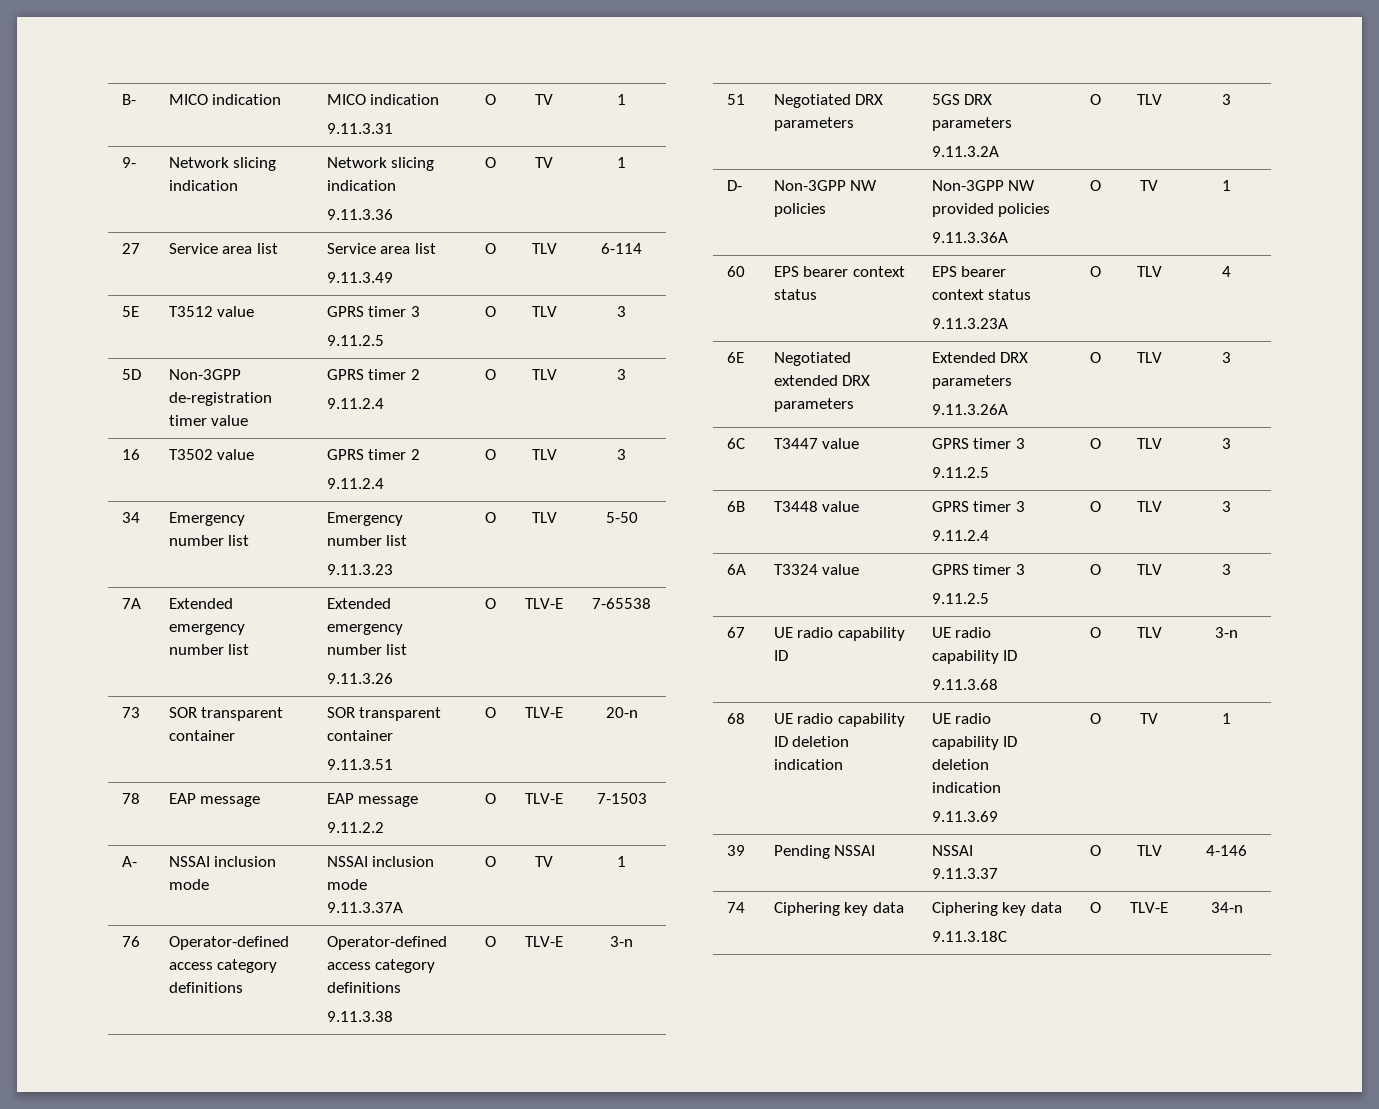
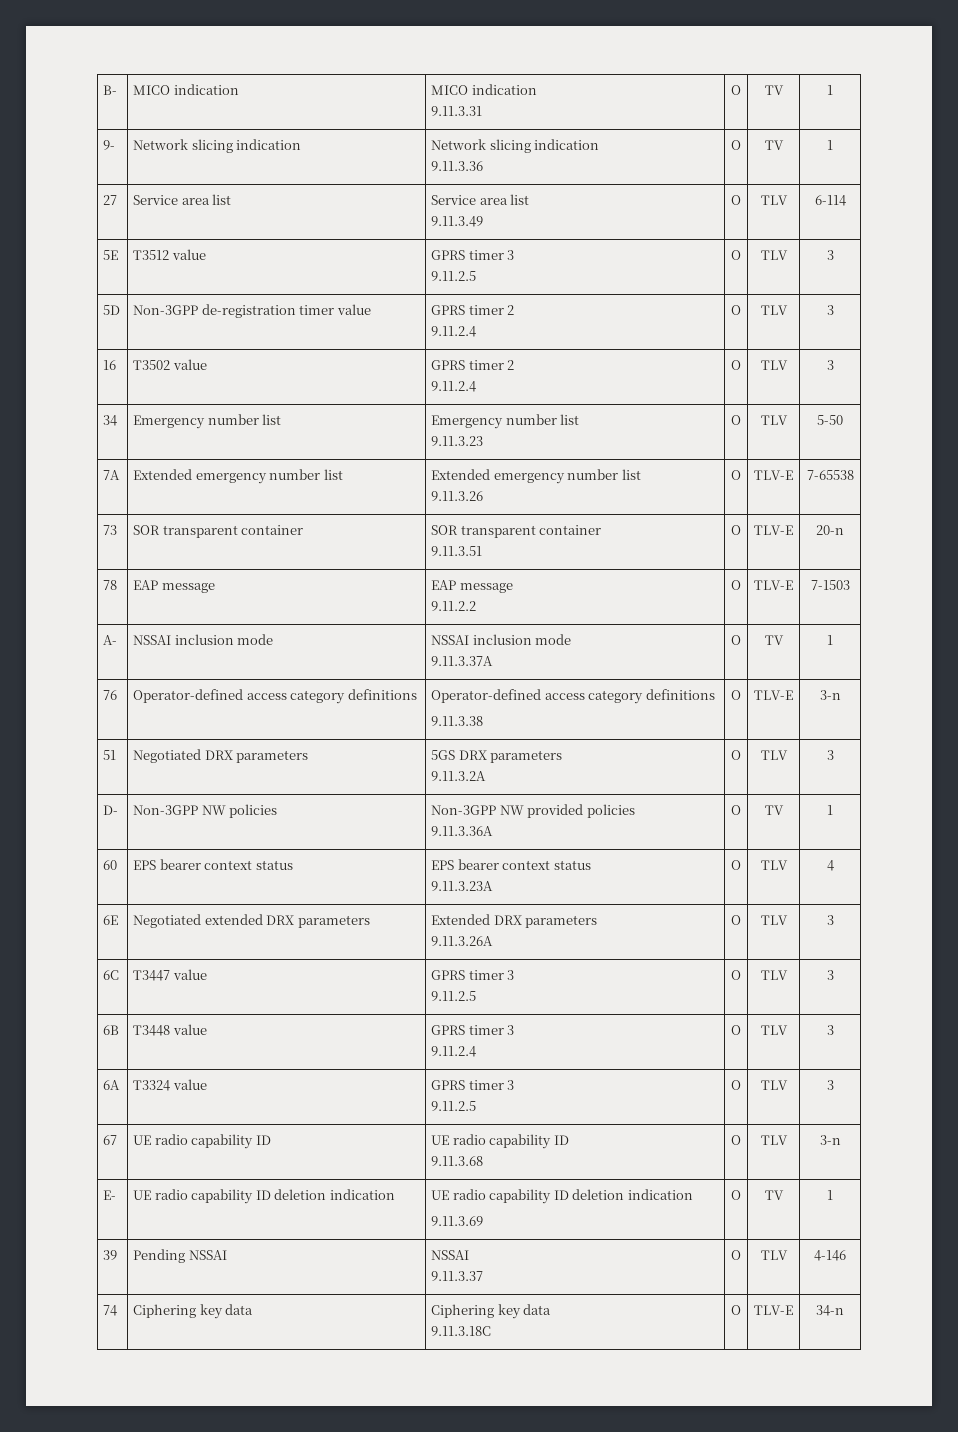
[726,713,745,724] 68 -> [103,1190,117,1200] E-

